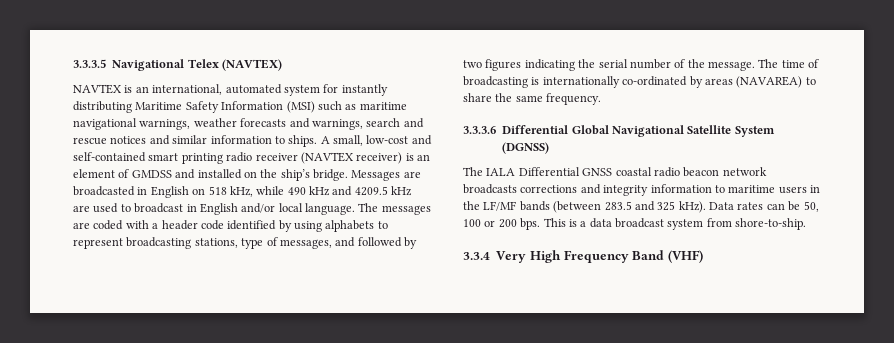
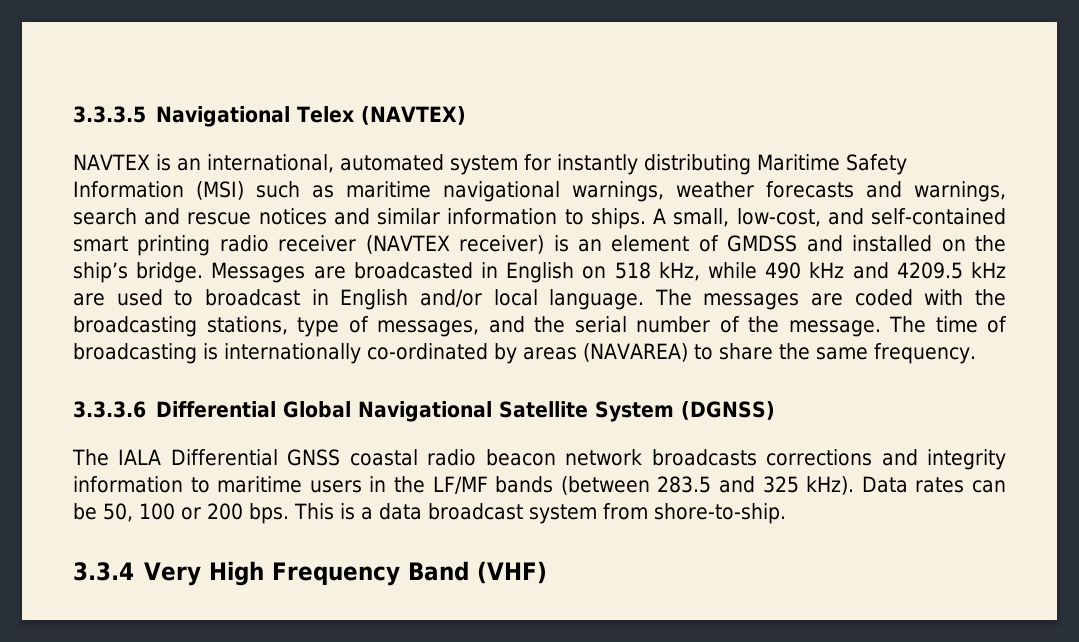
[366,135,409,144] low-cost -> [736,208,821,227] low-cost,
[152,220,388,232] [73,238,123,249] a header code identified by using alphabets to represent -> [974,289,1006,306] the
[357,237,417,249] [463,59,575,71] followed by two figures indicating -> (525, 324) none

